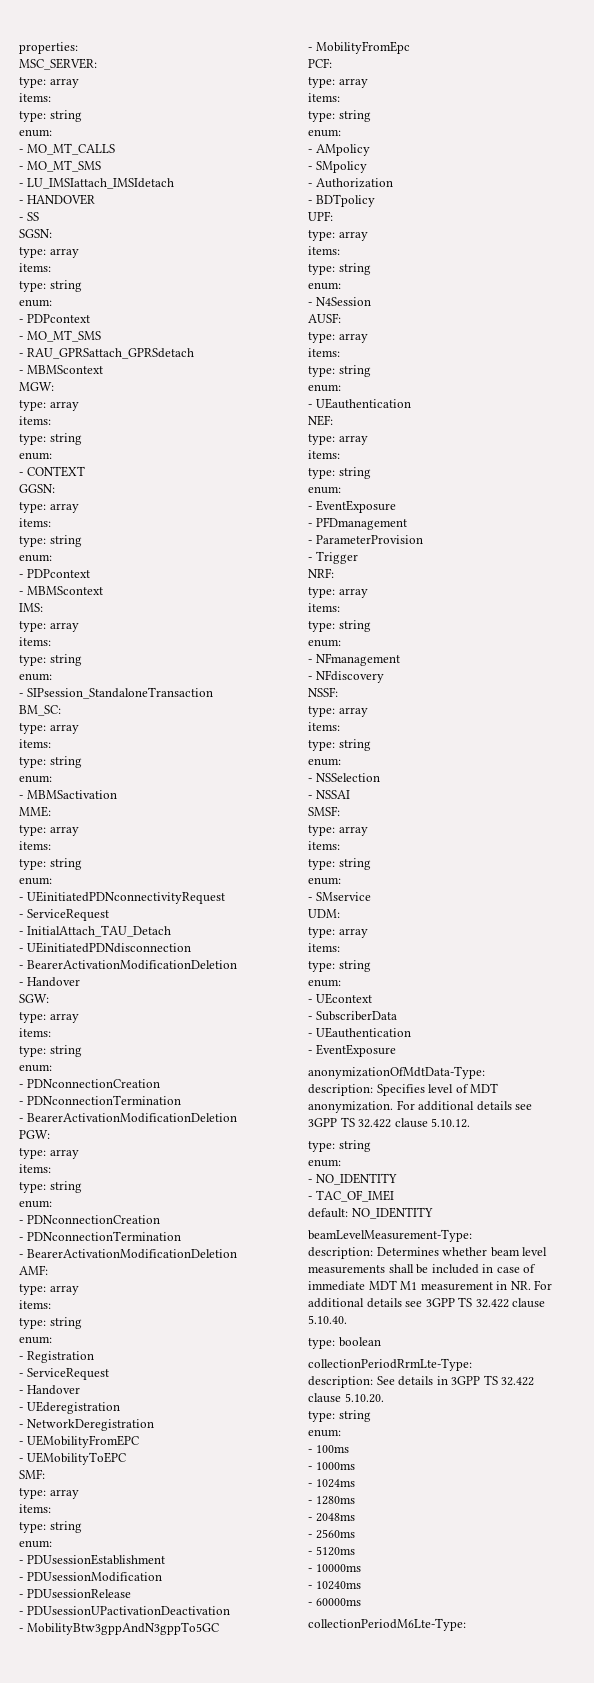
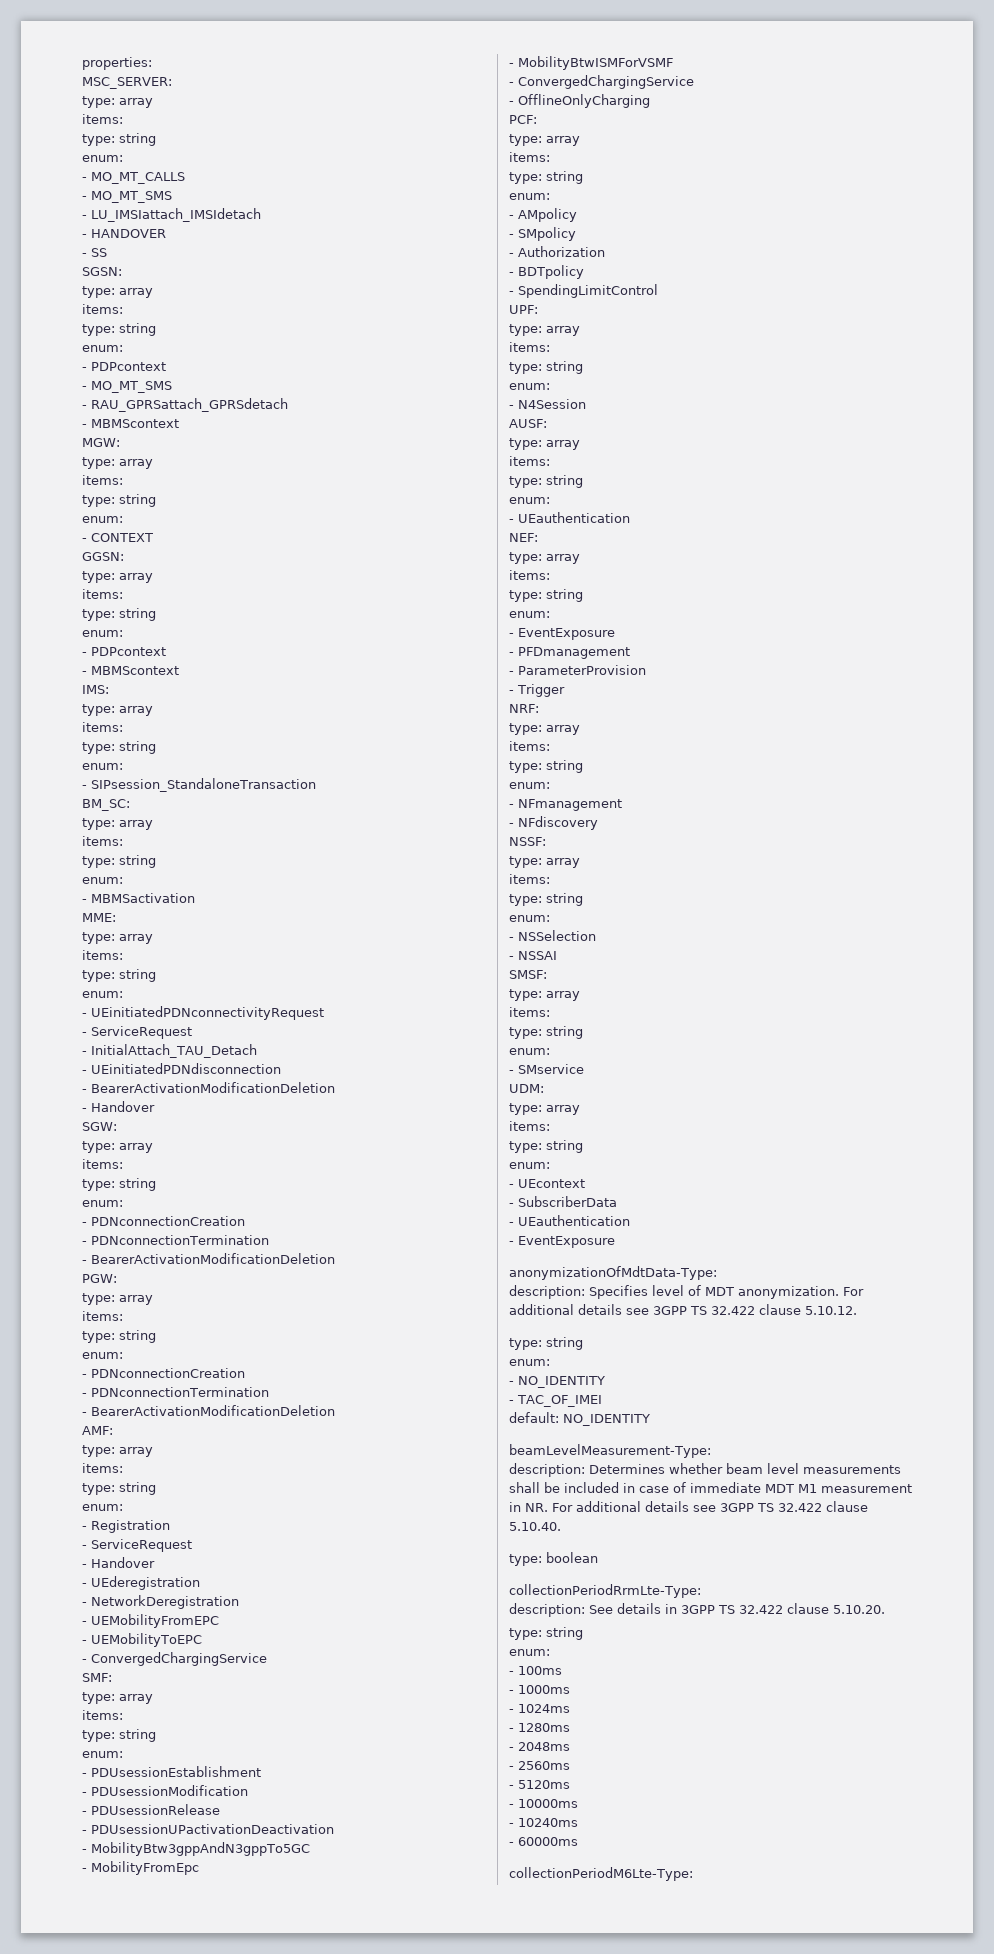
(126, 1458) none -> [82,1652,267,1666] // - ConvergedChargingService
(410, 47) none -> [509,56,673,70] [509,75,694,89] [509,94,650,108] // - MobilityBtwISMForVSMF // - ConvergedChargingService // - OfflineOnlyCharging
(375, 200) none -> [509,284,658,298] // - SpendingLimitControl

